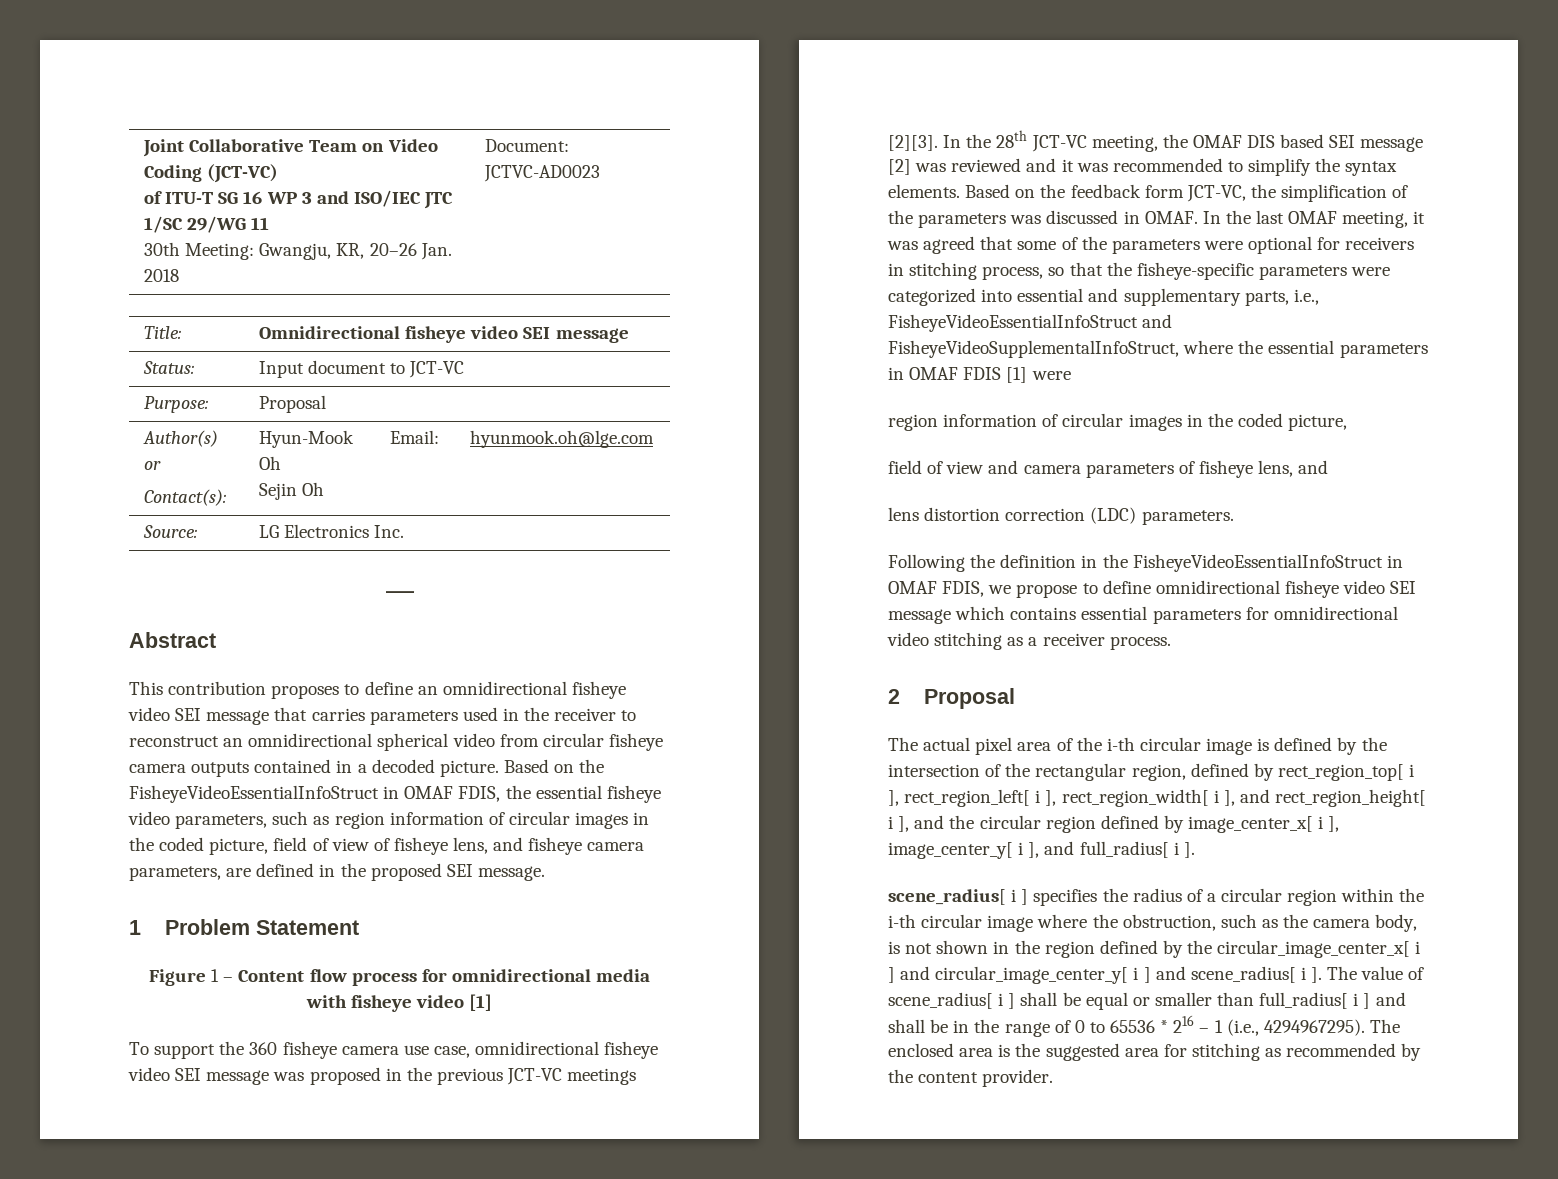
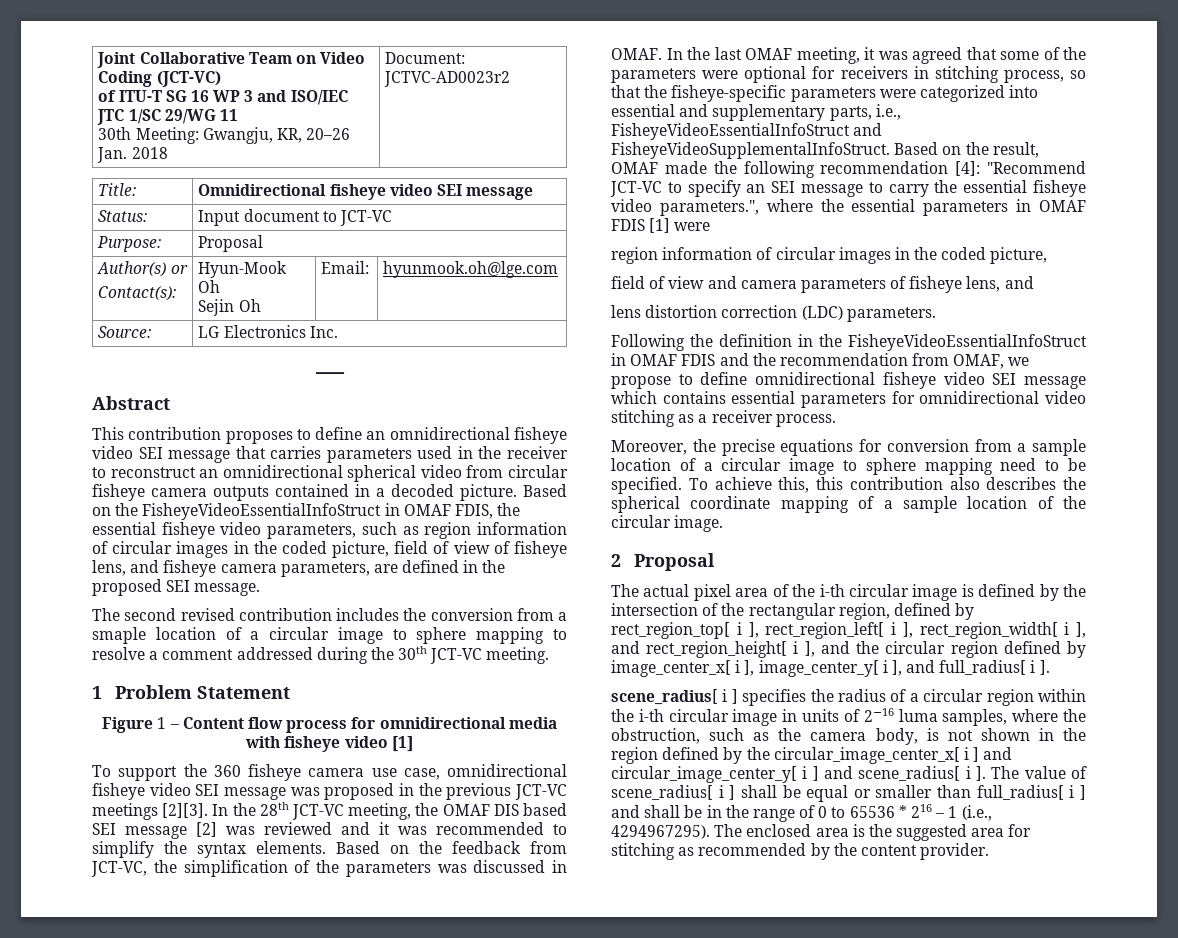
[483,165,600,182] JCTVC-AD0023 -> [384,71,511,87] JCTVC-AD0023r2
(545, 873) none -> [92,608,567,621] [92,627,567,644] [92,646,550,664] // The second revised contribution includes the conversion from a smaple location of a circular image to sphere mapping to resolve a comment addressed during the 30th JCT-VC meeting.
[1144,185,1184,198] form -> [530,841,567,854] from
[888,340,1179,358] FisheyeVideoSupplementalInfoStruct, -> [611,142,1039,159] [611,161,1086,178] [610,180,1086,197] [611,199,759,216] FisheyeVideoSupplementalInfoStruct. Based on the result, OMAF made the following recommendation [4]: "Recommend JCT-VC to specify an SEI message to carry the essential fisheye video parameters.",
[942,581,985,597] FDIS, -> [681,353,1005,369] FDIS and the recommendation from OMAF,
(1171, 643) none -> [611,439,1086,456] [611,458,1086,475] [611,477,1086,494] [611,496,1086,513] [611,515,724,532] // Moreover, the precise equations for conversion from a sample location of a circular image to sphere mapping need to be specified. To achieve this, this contribution also describes the spherical coordinate mapping of a sample location of the circular image.
(1034, 923) none -> [782,708,1008,726] in units of 2−16 luma samples,

